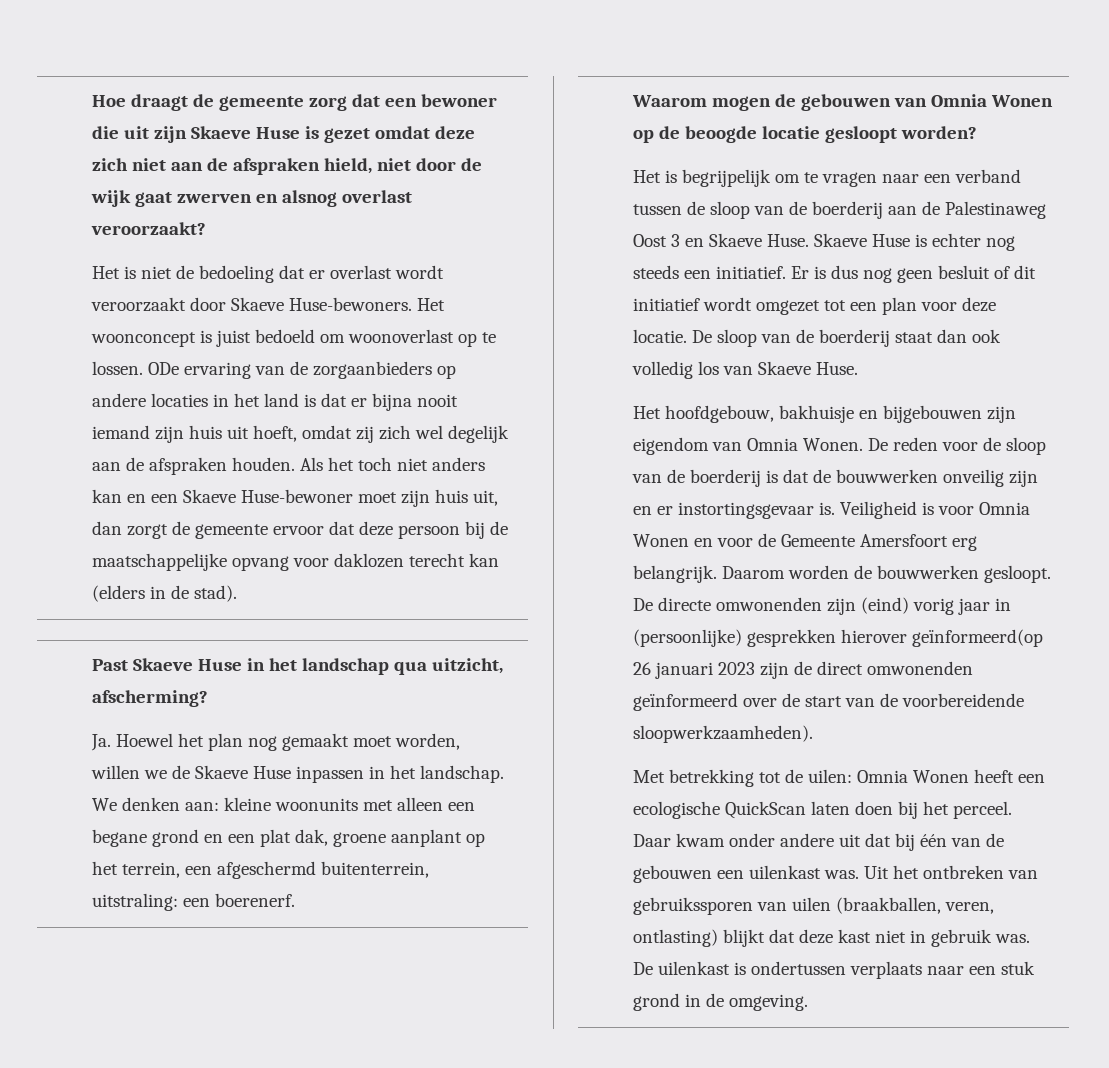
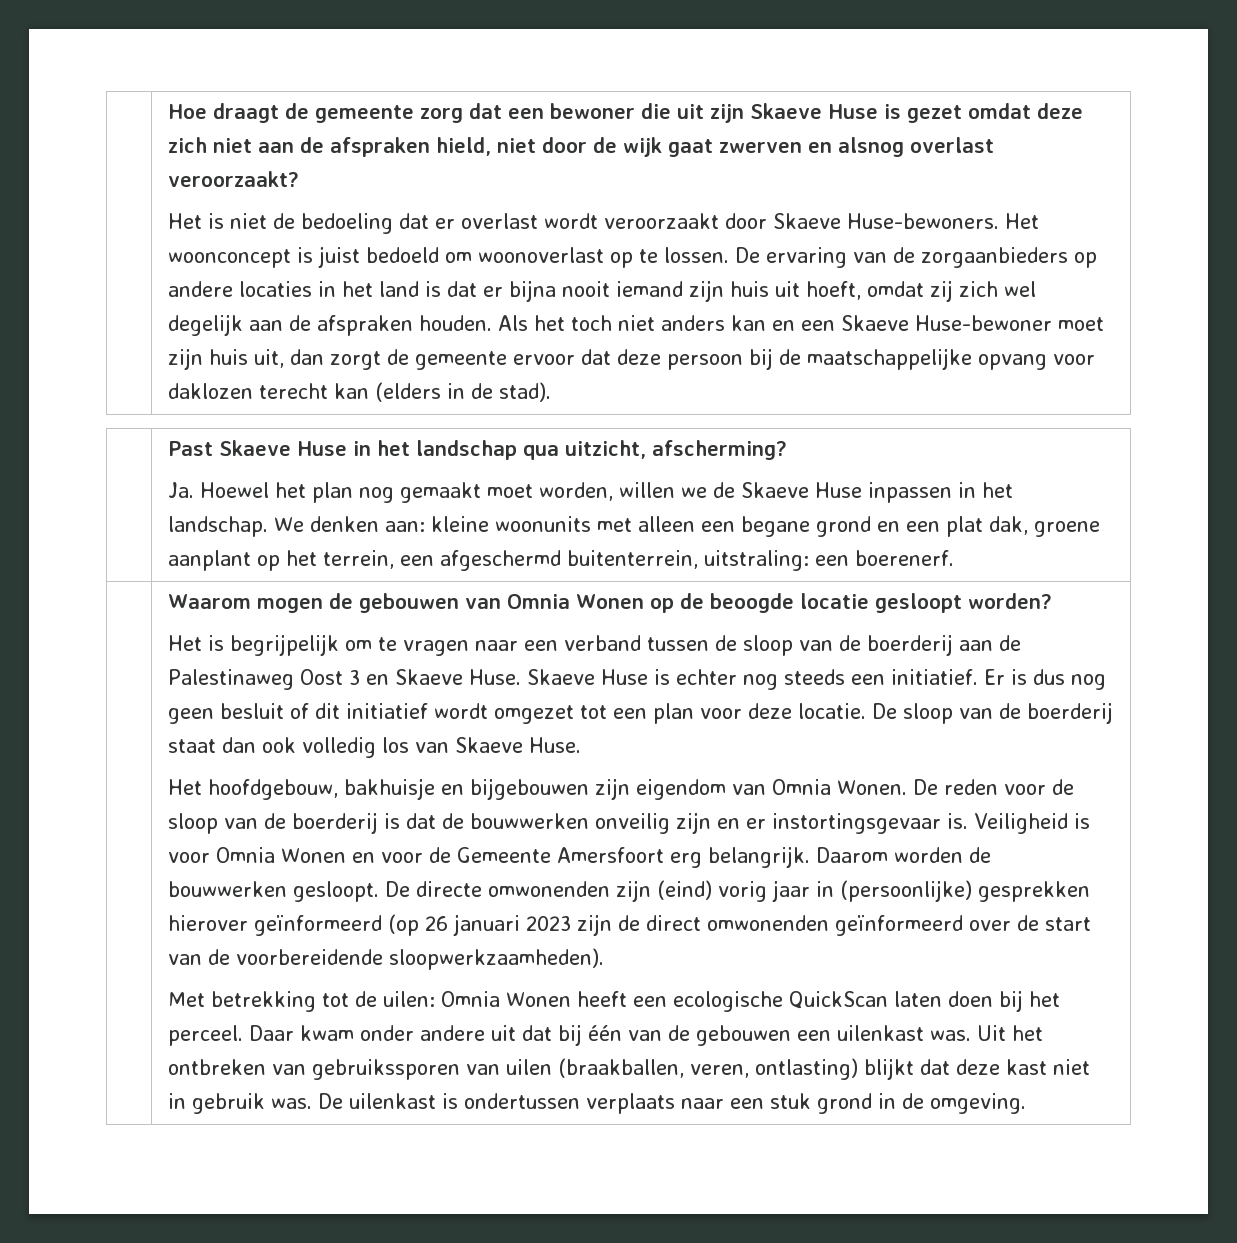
[148,362,180,375] ODe -> [735,247,761,263] De
[912,629,1044,647] geïnformeerd(op -> [254,914,420,936] geïnformeerd (op

